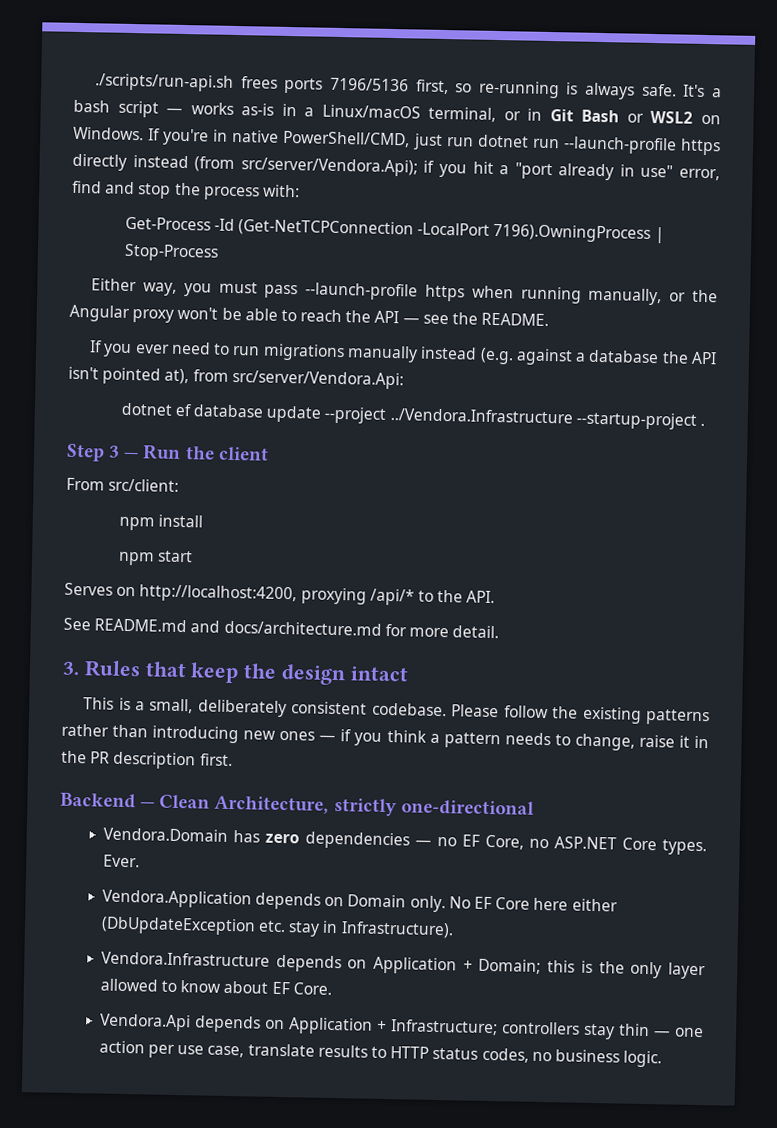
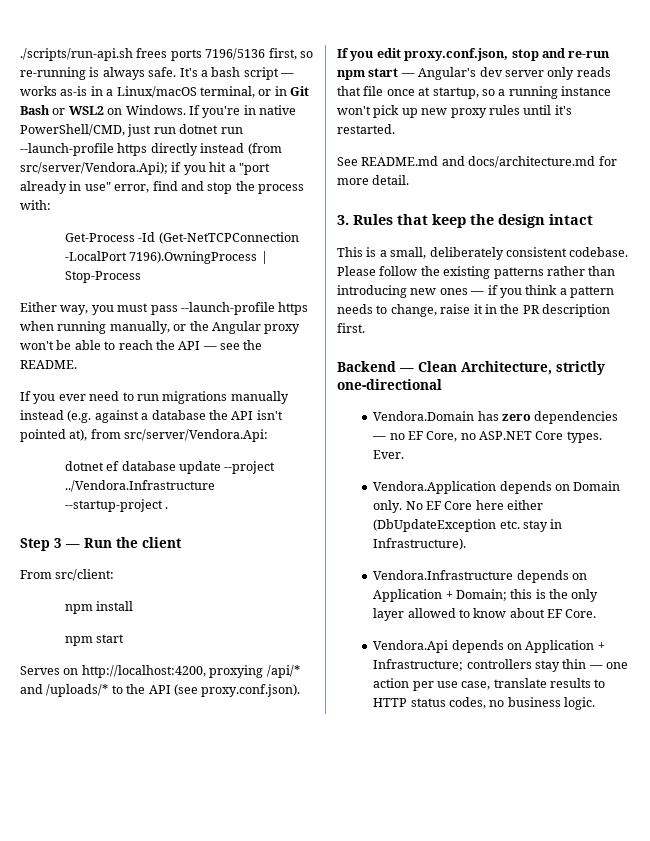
[417,589,496,604] to the API. -> [20,684,301,697] [337,48,611,61] [337,67,611,80] [337,86,611,99] [337,105,572,118] [337,124,395,134] and /uploads/* to the API (see proxy.conf.json). If you edit proxy.conf.json, stop and re-run npm start — Angular's dev server only reads that file once at startup, so a running instance won't pick up new proxy rules until it's restarted.

